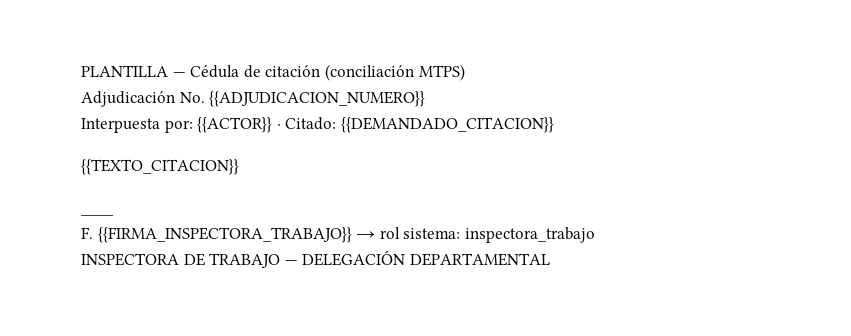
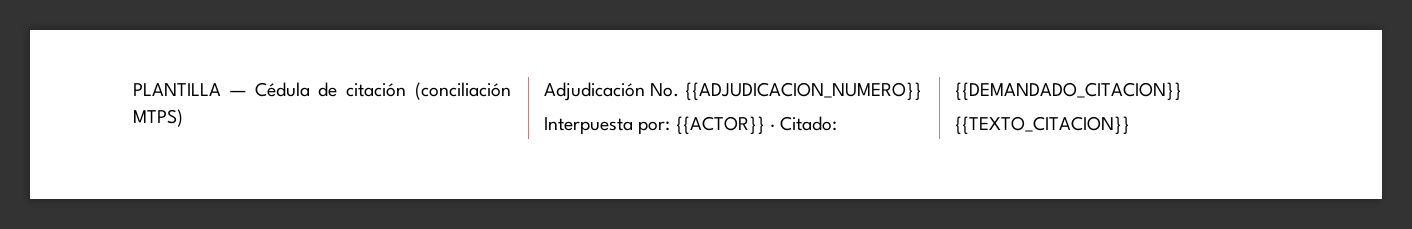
[81,213,114,216] [81,227,595,243] [81,250,550,268] // ____ // F. {{FIRMA_INSPECTORA_TRABAJO}} → rol sistema: inspectora_trabajo // INSPECTORA DE TRABAJO — DELEGACIÓN DEPARTAMENTAL -> (1130, 125) none

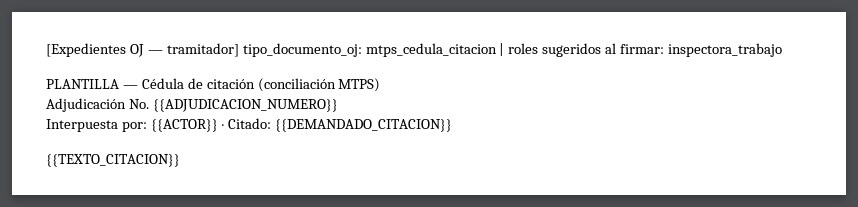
(133, 89) none -> [46,43,783,57] [Expedientes OJ — tramitador] tipo_documento_oj: mtps_cedula_citacion | roles sugeridos al firmar: inspectora_trabajo //

